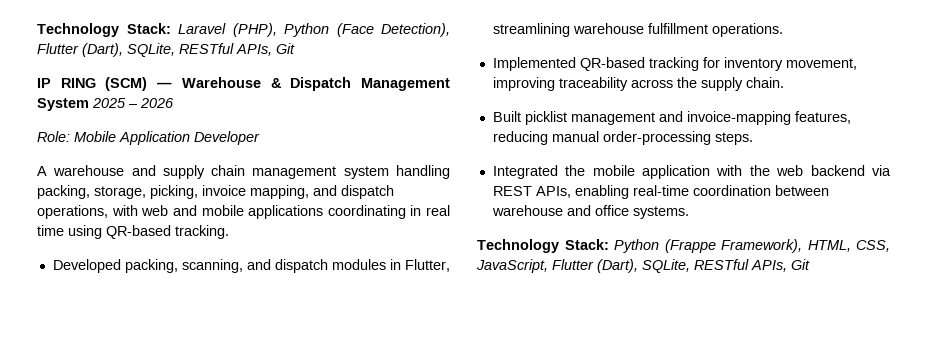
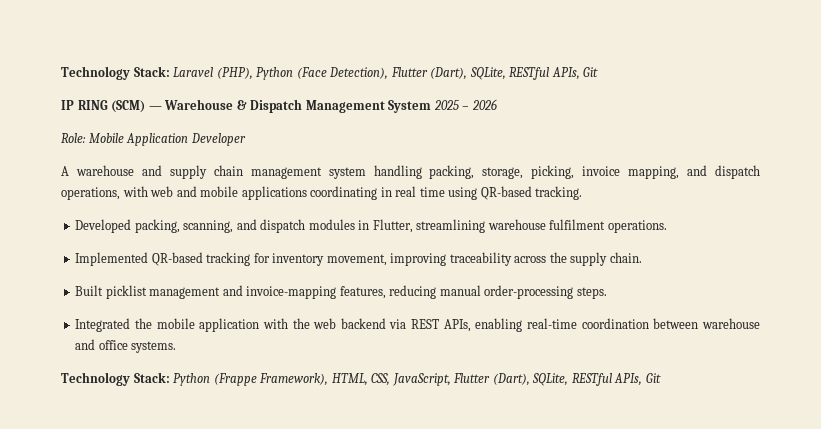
[647,23,708,34] fulfillment -> [549,219,606,230] fulfilment

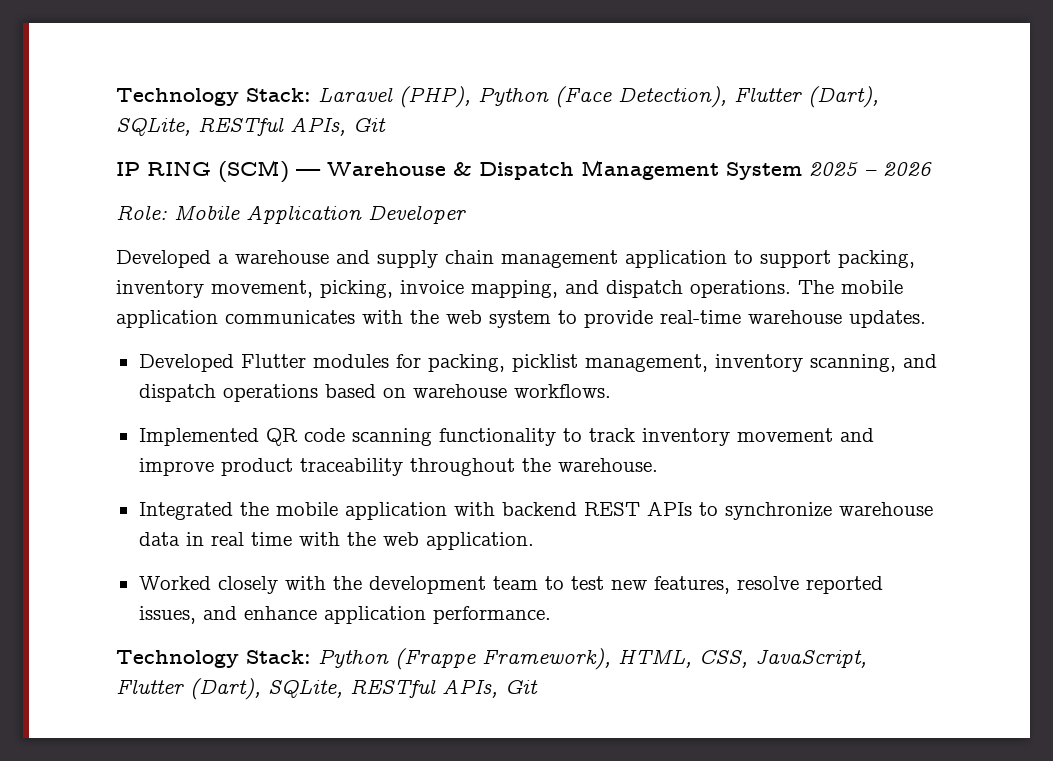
[61,166,69,176] A -> [116,250,229,268] Developed a
[328,165,524,179] system handling packing, storage, -> [625,250,915,268] [116,280,313,298] application to support packing, inventory movement,
[61,186,583,200] [75,219,667,233] [75,252,642,266] [75,285,607,299] operations, with web and mobile applications coordinating in real time using QR-based tracking. // Developed packing, scanning, and dispatch modules in Flutter, streamlining warehouse fulfilment operations. // Implemented QR-based tracking for inventory movement, improving traceability across the supply chain. // Built picklist management and invoice-mapping features, reducing manual order-processing steps. -> [690,280,903,298] [116,310,926,328] [138,354,937,372] [138,384,611,402] [138,428,874,446] [138,458,658,476] operations. The mobile application communicates with the web system to provide real-time warehouse updates. // Developed Flutter modules for packing, picklist management, inventory scanning, and dispatch operations based on warehouse workflows. // Implemented QR code scanning functionality to track inventory movement and improve product traceability throughout the warehouse.
[292,318,760,332] [75,339,177,353] the web backend via REST APIs, enabling real-time coordination between warehouse and office systems. -> [501,501,933,520] [138,532,534,550] [138,576,883,594] [138,606,551,624] backend REST APIs to synchronize warehouse data in real time with the web application. // Worked closely with the development team to test new features, resolve reported issues, and enhance application performance.

